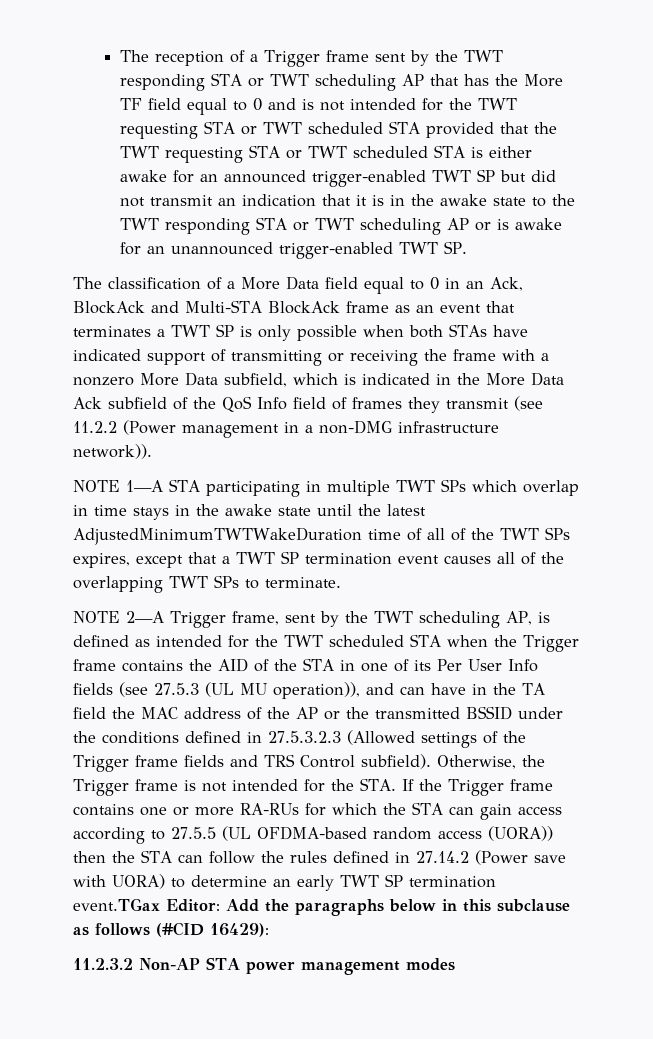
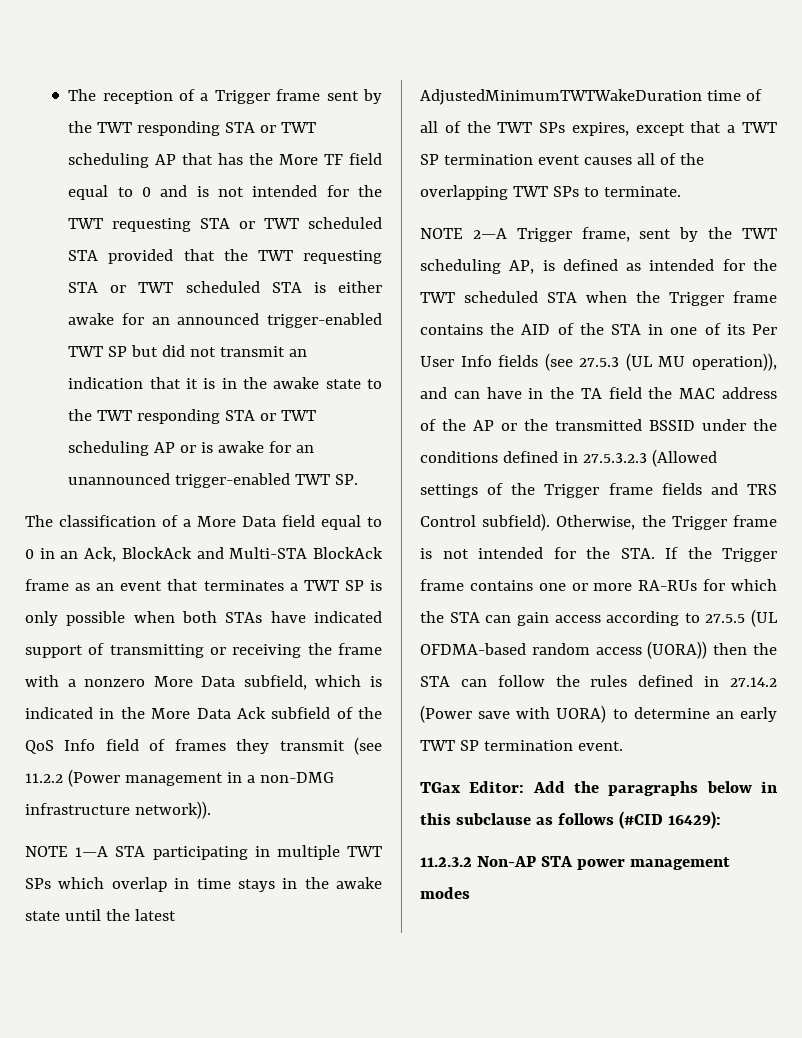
[73,898,160,911] event.TGax -> [577,741,623,751] [420,782,461,793] event. // TGax

